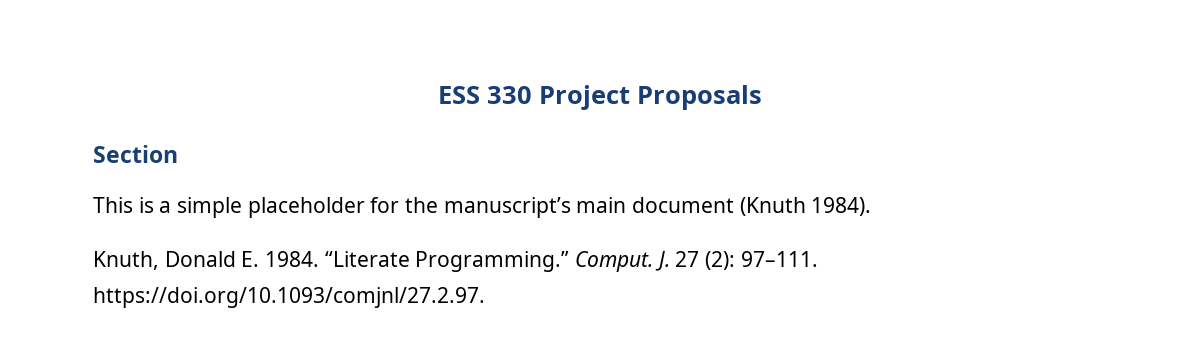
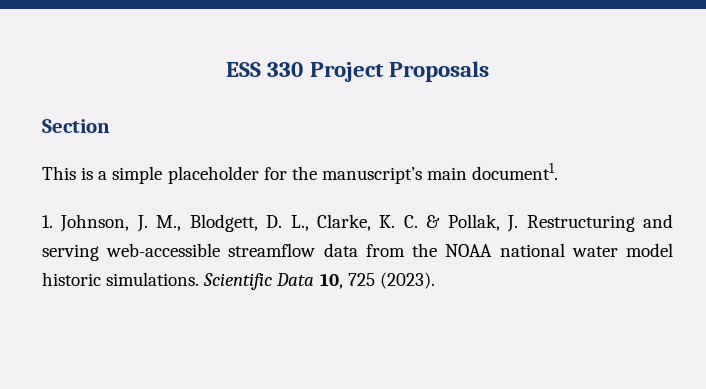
[632,197,872,216] [93,251,818,272] [93,287,485,308] document (Knuth 1984). // Knuth, Donald E. 1984. “Literate Programming.” Comput. J. 27 (2): 97–111. https://doi.org/10.1093/comjnl/27.2.97. -> [472,163,559,180] [42,214,674,232] [42,243,673,261] [42,272,435,290] document1. // 1. Johnson, J. M., Blodgett, D. L., Clarke, K. C. & Pollak, J. Restructuring and serving web-accessible streamflow data from the NOAA national water model historic simulations. Scientific Data 10, 725 (2023).

